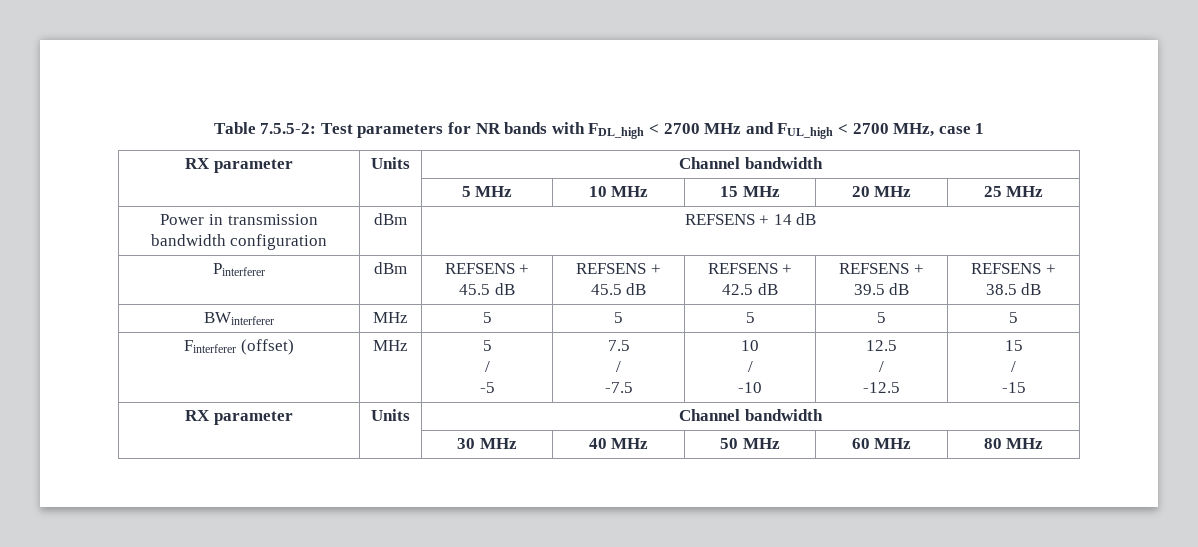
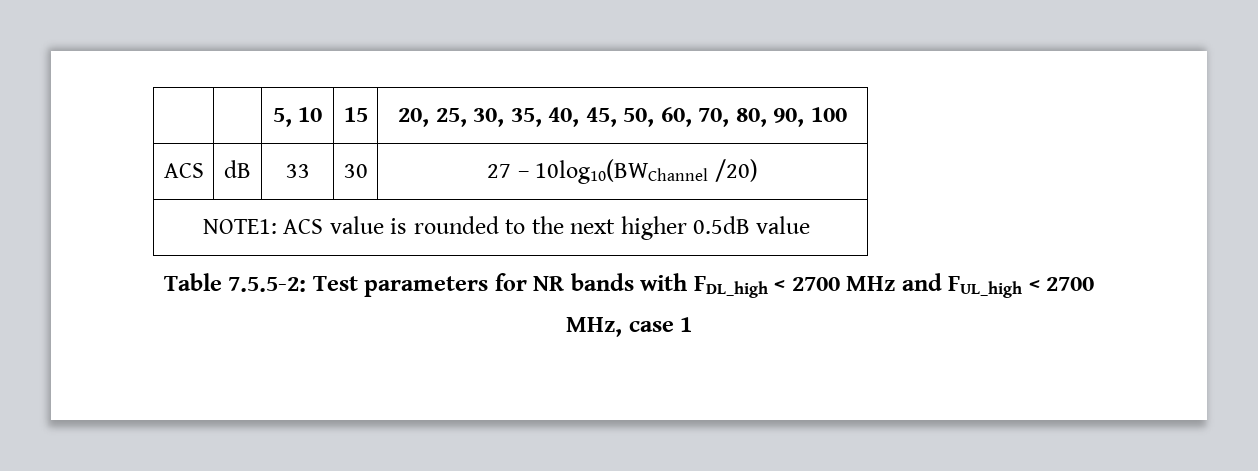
(213, 128) none -> [272,107,323,127] [343,107,368,122] [398,107,847,127] [163,163,204,178] [224,160,251,178] [285,164,310,178] [343,164,368,178] [487,159,758,184] [202,216,811,240] | | 5, 10 | 15 | 20, 25, 30, 35, 40, 45, 50, 60, 70, 80, 90, 100 // ACS | dB | 33 | 30 | 27 – 10log10(BWChannel /20) // NOTE1: ACS value is rounded to the next higher 0.5dB value //
[185,158,293,173] [371,157,410,169] [679,157,823,169] [461,186,513,197] [588,186,649,197] [720,186,780,197] [851,186,912,197] [983,186,1044,197] [160,214,318,225] [150,234,328,250] [374,213,407,225] [684,213,817,225] [213,263,265,276] [374,262,407,274] [444,263,530,274] [459,283,515,295] [576,263,661,274] [590,283,647,295] [707,263,793,274] [722,283,778,295] [839,263,924,274] [853,283,910,295] [971,263,1056,274] [985,283,1042,295] [204,312,274,325] [373,312,408,323] [482,312,492,323] [614,312,623,323] [745,312,755,323] [877,312,886,323] [1009,312,1018,323] [184,339,294,355] [373,340,408,351] [482,340,492,351] [484,361,490,372] [479,382,495,393] [607,340,630,351] [616,361,621,372] [604,382,633,393] [741,340,759,351] [747,361,753,372] [738,382,762,393] [866,340,897,351] [879,361,884,372] [863,382,900,393] [1004,340,1023,351] [1011,361,1016,372] [1001,382,1026,393] [185,410,293,425] [371,409,410,421] [679,409,823,421] [457,438,517,449] [588,438,649,449] [720,438,780,449] [851,438,912,449] [983,438,1044,449] // RX parameter | Units | Channel bandwidth // | | 5 MHz | 10 MHz | 15 MHz | 20 MHz | 25 MHz // Power in transmission bandwidth configuration | dBm | REFSENS + 14 dB // Pinterferer | dBm | REFSENS + 45.5 dB | REFSENS + 45.5 dB | REFSENS + 42.5 dB | REFSENS + 39.5 dB | REFSENS + 38.5 dB // BWinterferer | MHz | 5 | 5 | 5 | 5 | 5 // Finterferer (offset) | MHz | 5 // / // -5 | 7.5 // / // -7.5 | 10 // / // -10 | 12.5 // / // -12.5 | 15 // / // -15 // RX parameter | Units | Channel bandwidth // | | 30 MHz | 40 MHz | 50 MHz | 60 MHz | 80 MHz -> (692, 324) none

